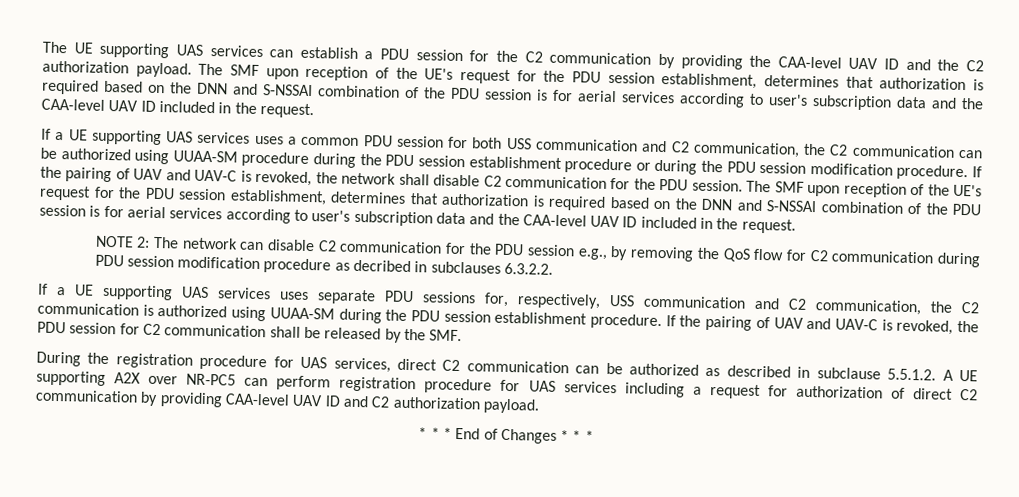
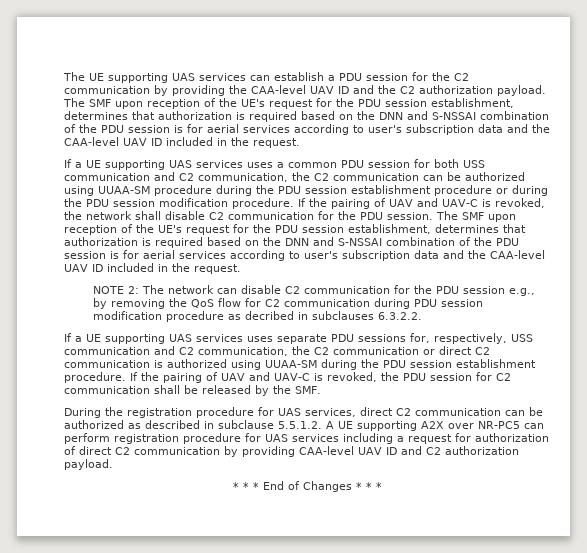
(139, 309) none -> [423,346,490,355] [64,360,150,368] or direct C2 communication

